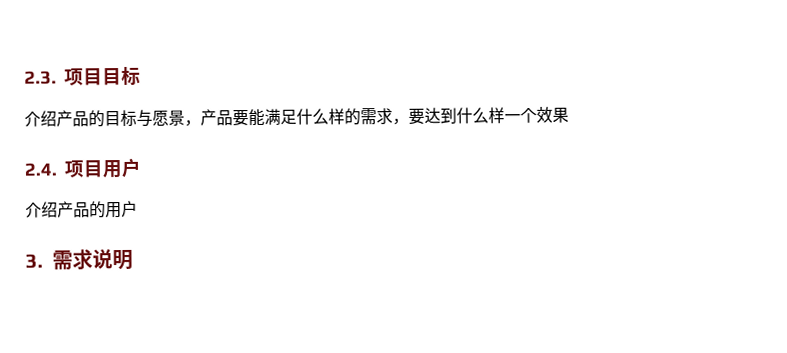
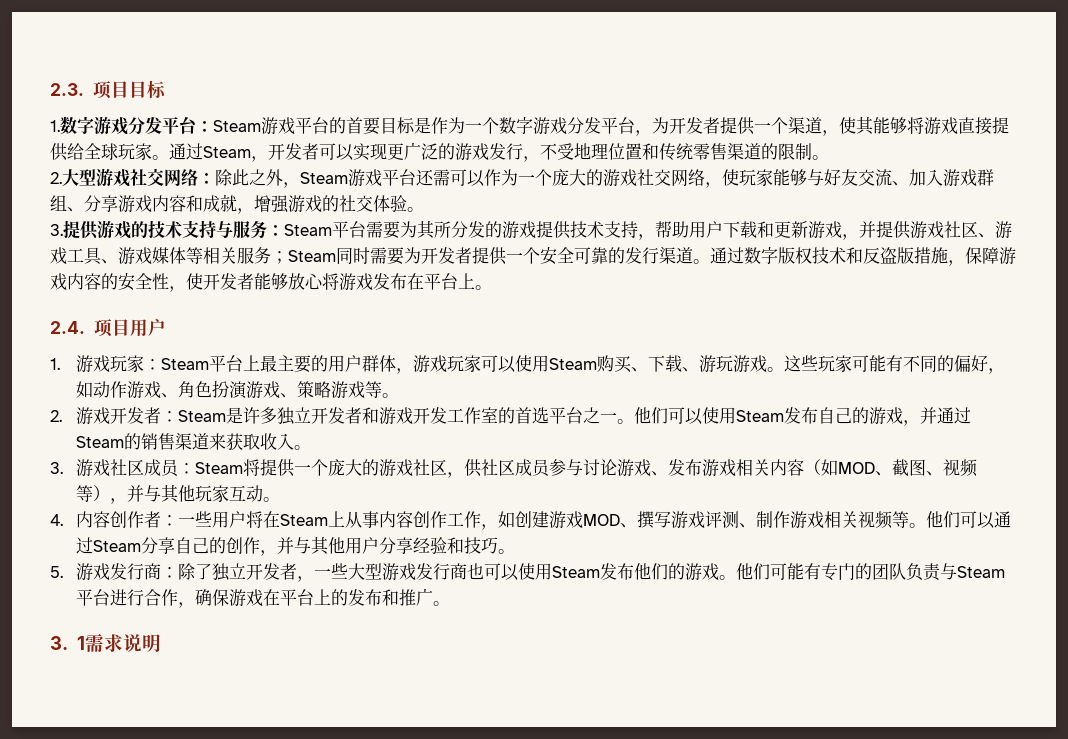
[24,106,569,128] [24,157,142,179] [25,200,138,219] [25,253,43,269] 介绍产品的目标与愿景，产品要能满足什么样的需求，要达到什么样一个效果 // 2.4.项目用户 // 介绍产品的用户 // 3. -> [50,116,1009,136] [50,142,829,162] [50,168,994,188] [50,194,424,214] [50,220,1012,240] [50,247,1016,266] [50,273,492,292] [50,318,166,337] [50,355,1005,374] [75,380,399,399] [50,407,971,426] [75,433,311,450] [50,459,978,478] [75,484,280,504] [50,511,1011,530] [75,536,515,556] [50,563,1005,582] [75,588,450,608] [50,636,85,650] 1.数字游戏分发平台：Steam游戏平台的首要目标是作为一个数字游戏分发平台，为开发者提供一个渠道，使其能够将游戏直接提供给全球玩家。通过Steam，开发者可以实现更广泛的游戏发行，不受地理位置和传统零售渠道的限制。 // 2.大型游戏社交网络：除此之外，Steam游戏平台还需可以作为一个庞大的游戏社交网络，使玩家能够与好友交流、加入游戏群组、分享游戏内容和成就，增强游戏的社交体验。 // 3.提供游戏的技术支持与服务：Steam平台需要为其所分发的游戏提供技术支持，帮助用户下载和更新游戏，并提供游戏社区、游戏工具、游戏媒体等相关服务；Steam同时需要为开发者提供一个安全可靠的发行渠道。通过数字版权技术和反盗版措施，保障游戏内容的安全性，使开发者能够放心将游戏发布在平台上。 // 2.4.项目用户 // 1.游戏玩家：Steam平台上最主要的用户群体，游戏玩家可以使用Steam购买、下载、游玩游戏。这些玩家可能有不同的偏好，如动作游戏、角色扮演游戏、策略游戏等。 // 2.游戏开发者：Steam是许多独立开发者和游戏开发工作室的首选平台之一。他们可以使用Steam发布自己的游戏，并通过Steam的销售渠道来获取收入。 // 3.游戏社区成员：Steam将提供一个庞大的游戏社区，供社区成员参与讨论游戏、发布游戏相关内容（如MOD、截图、视频等），并与其他玩家互动。 // 4.内容创作者：一些用户将在Steam上从事内容创作工作，如创建游戏MOD、撰写游戏评测、制作游戏相关视频等。他们可以通过Steam分享自己的创作，并与其他用户分享经验和技巧。 // 5.游戏发行商：除了独立开发者，一些大型游戏发行商也可以使用Steam发布他们的游戏。他们可能有专门的团队负责与Steam平台进行合作，确保游戏在平台上的发布和推广。 // 3. 1

